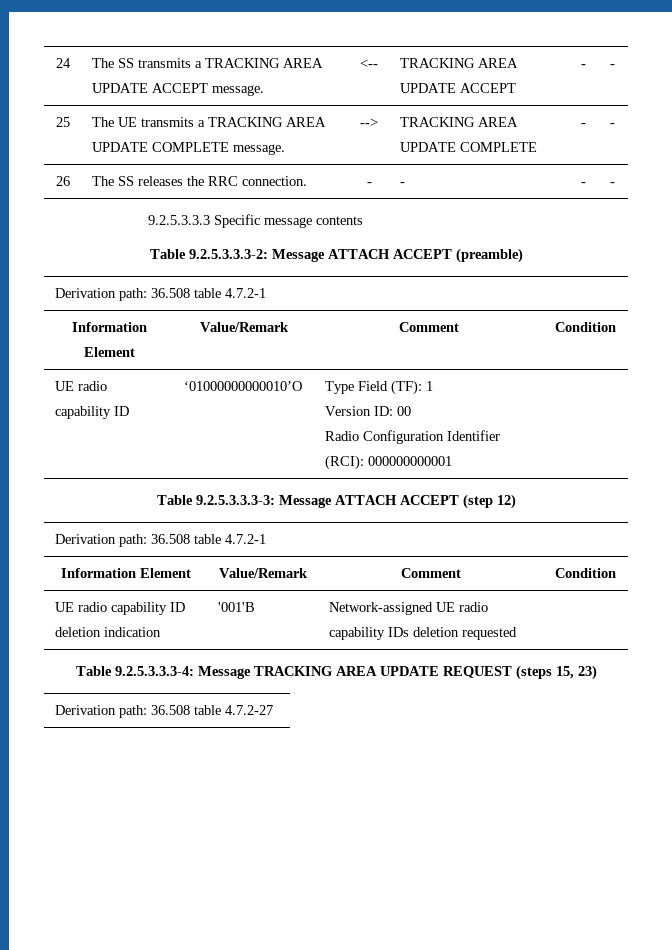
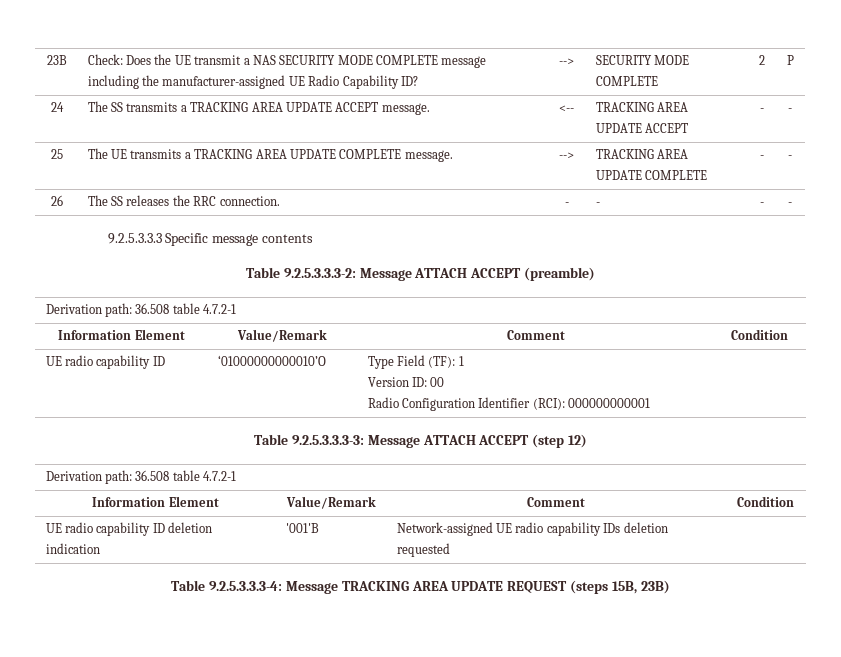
(56, 63) none -> [46,55,67,65] [87,54,487,68] [87,75,418,89] [559,58,574,65] [595,55,690,65] [595,76,658,86] [758,55,765,65] [786,55,794,65] 23B | Check: Does the UE transmit a NAS SECURITY MODE COMPLETE message including the manufacturer-assigned UE Radio Capability ID? | --> | SECURITY MODE COMPLETE | 2 | P //
[555,665,597,680] [55,705,274,718] 15, 23) // Derivation path: 36.508 table 4.7.2-27 -> [611,580,670,594] 15B, 23B)

